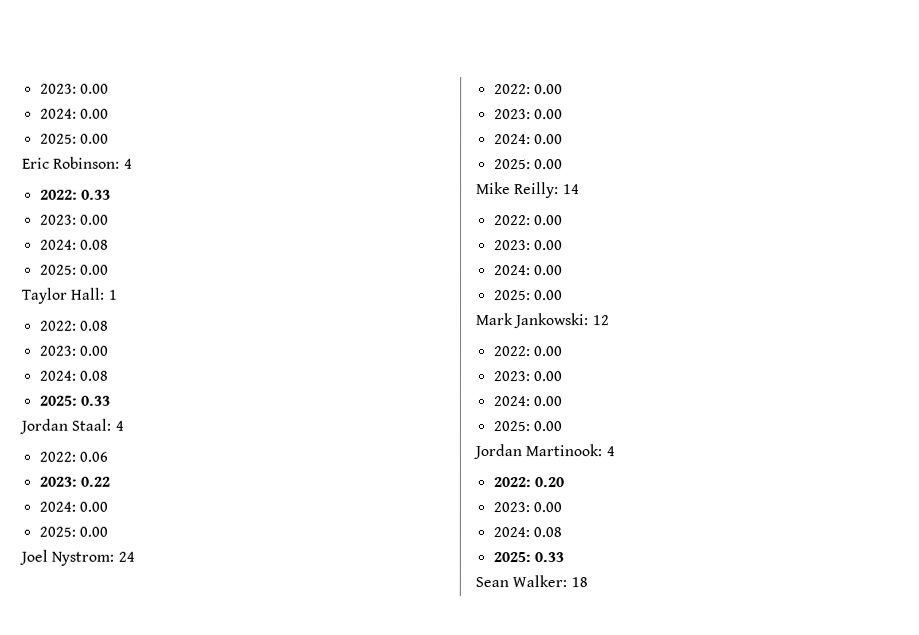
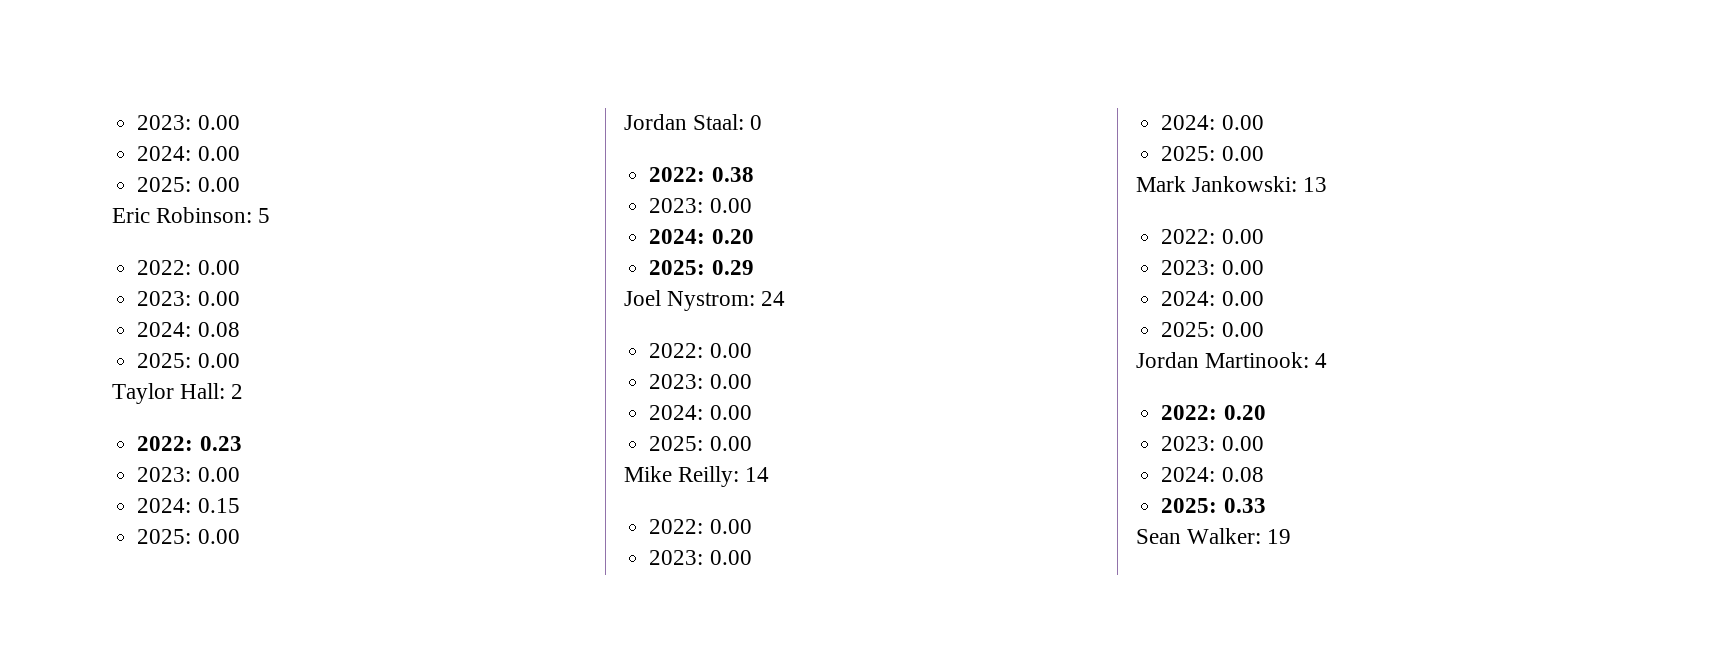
[123,158,133,169] [39,189,111,200] 4 // 2022: 0.33 -> [258,208,271,223] [137,260,240,275] 5 // 2022: 0.00
[108,289,118,300] [38,320,108,331] [38,345,108,356] [38,370,108,381] [38,395,110,406] 1 // 2022: 0.08 // 2023: 0.00 // 2024: 0.08 // 2025: 0.33 -> [231,384,244,399] [137,436,242,451] [137,467,240,482] [137,498,240,513] [137,529,240,544] 2 // 2022: 0.23 // 2023: 0.00 // 2024: 0.15 // 2025: 0.00
[114,420,124,431] [38,451,108,462] [38,476,110,487] [38,501,108,512] [38,526,108,537] 4 // 2022: 0.06 // 2023: 0.22 // 2024: 0.00 // 2025: 0.00 -> [750,115,763,130] [649,167,754,182] [649,198,752,213] [649,229,754,244] [649,260,754,275] 0 // 2022: 0.38 // 2023: 0.00 // 2024: 0.20 // 2025: 0.29
[591,315,610,326] 12 -> [1303,177,1328,192] 13
[570,577,588,588] 18 -> [1267,529,1292,544] 19

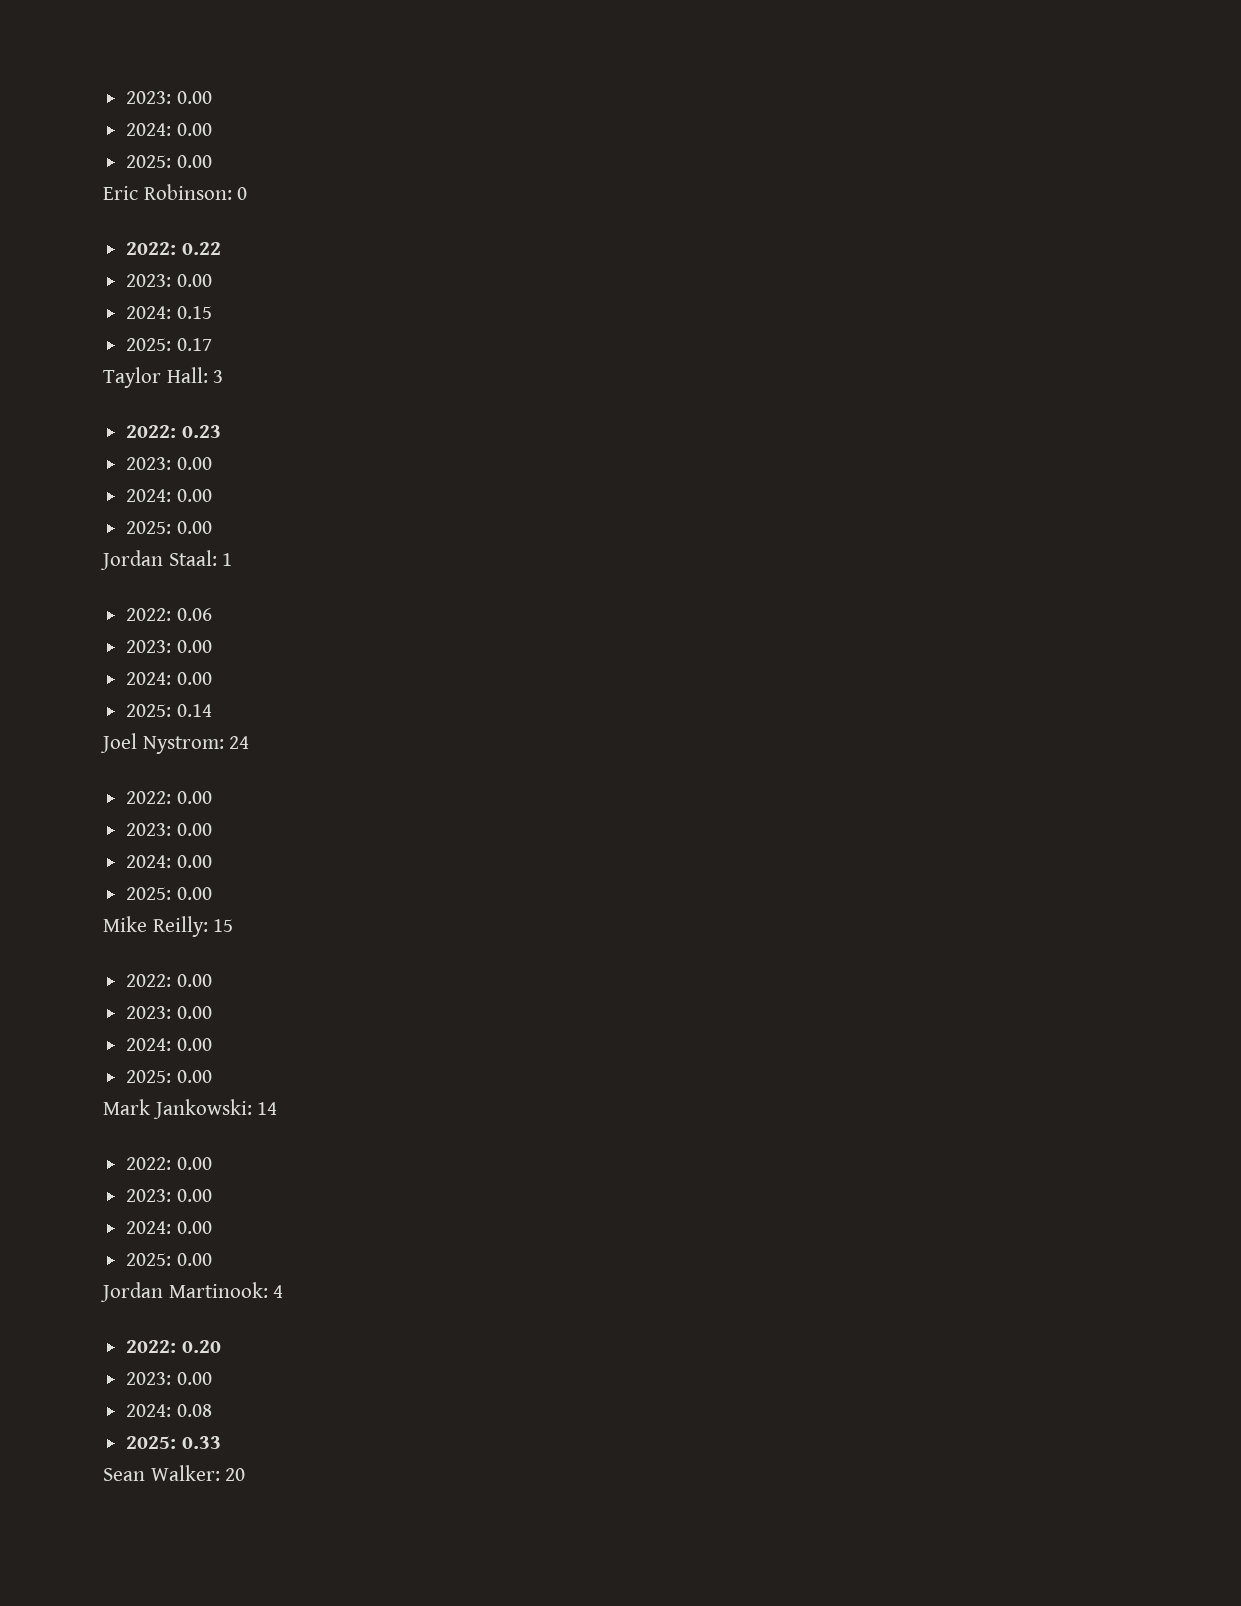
[258,208,271,223] [137,260,240,275] [137,291,240,306] [137,322,240,337] [137,353,240,368] 5 // 2022: 0.00 // 2023: 0.00 // 2024: 0.08 // 2025: 0.00 -> [237,187,248,200] [126,242,221,255] [126,274,212,287] [126,306,212,319] [126,338,212,351] 0 // 2022: 0.22 // 2023: 0.00 // 2024: 0.15 // 2025: 0.17
[231,384,244,399] 2 -> [213,370,224,383] 3
[197,498,240,513] 0.15 -> [176,489,212,502] 0.00
[750,115,763,130] [649,167,754,182] [649,198,752,213] [649,229,754,244] [649,260,754,275] 0 // 2022: 0.38 // 2023: 0.00 // 2024: 0.20 // 2025: 0.29 -> [222,553,233,566] [126,608,212,621] [126,640,212,653] [126,672,212,685] [126,704,212,717] 1 // 2022: 0.06 // 2023: 0.00 // 2024: 0.00 // 2025: 0.14
[745,467,770,482] 14 -> [213,919,234,932] 15
[1303,177,1328,192] 13 -> [257,1102,278,1115] 14
[1267,529,1292,544] 19 -> [225,1468,246,1481] 20

